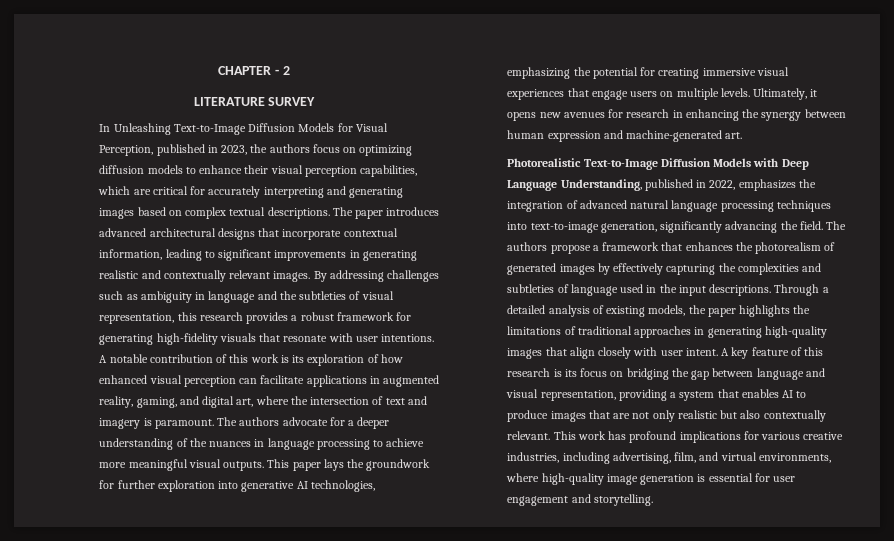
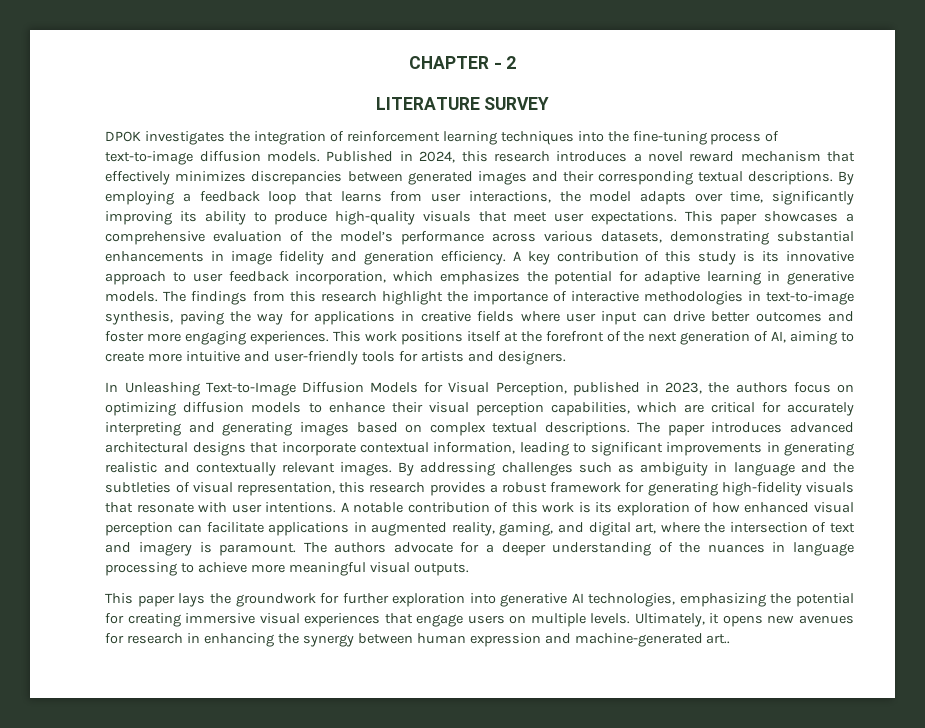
(316, 101) none -> [105,131,780,145] [105,151,855,165] [105,171,854,185] [105,191,854,205] [105,211,854,225] [105,231,855,245] [105,251,854,265] [105,271,855,285] [105,291,855,305] [105,311,854,325] [105,331,854,345] [105,351,566,365] // DPOK investigates the integration of reinforcement learning techniques into the fine-tuning process of text-to-image diffusion models. Published in 2024, this research introduces a novel reward mechanism that effectively minimizes discrepancies between generated images and their corresponding textual descriptions. By employing a feedback loop that learns from user interactions, the model adapts over time, significantly improving its ability to produce high-quality visuals that meet user expectations. This paper showcases a comprehensive evaluation of the model’s performance across various datasets, demonstrating substantial enhancements in image fidelity and generation efficiency. A key contribution of this study is its innovative approach to user feedback incorporation, which emphasizes the potential for adaptive learning in generative models. The findings from this research highlight the importance of interactive methodologies in text-to-image synthesis, paving the way for applications in creative fields where user input can drive better outcomes and foster more engaging experiences. This work positions itself at the forefront of the next generation of AI, aiming to create more intuitive and user-friendly tools for artists and designers.
(265, 466) none -> (469, 569) //
[725,132,743,139] [507,158,809,170] [507,179,816,191] [507,200,831,212] [507,221,847,233] [507,242,836,254] [507,263,822,275] [507,284,829,296] [507,305,811,317] [507,326,827,338] [507,347,823,359] [507,368,825,380] [506,389,807,401] [507,410,826,422] [507,431,844,443] [507,452,831,464] [506,473,796,485] [507,494,653,506] art. // Photorealistic Text-to-Image Diffusion Models with Deep Language Understanding, published in 2022, emphasizes the integration of advanced natural language processing techniques into text-to-image generation, significantly advancing the field. The authors propose a framework that enhances the photorealism of generated images by effectively capturing the complexities and subtleties of language used in the input descriptions. Through a detailed analysis of existing models, the paper highlights the limitations of traditional approaches in generating high-quality images that align closely with user intent. A key feature of this research is its focus on bridging the gap between language and visual representation, providing a system that enables AI to produce images that are not only realistic but also contextually relevant. This work has profound implications for various creative industries, including advertising, film, and virtual environments, where high-quality image generation is essential for user engagement and storytelling. -> [706,634,731,644] art..

